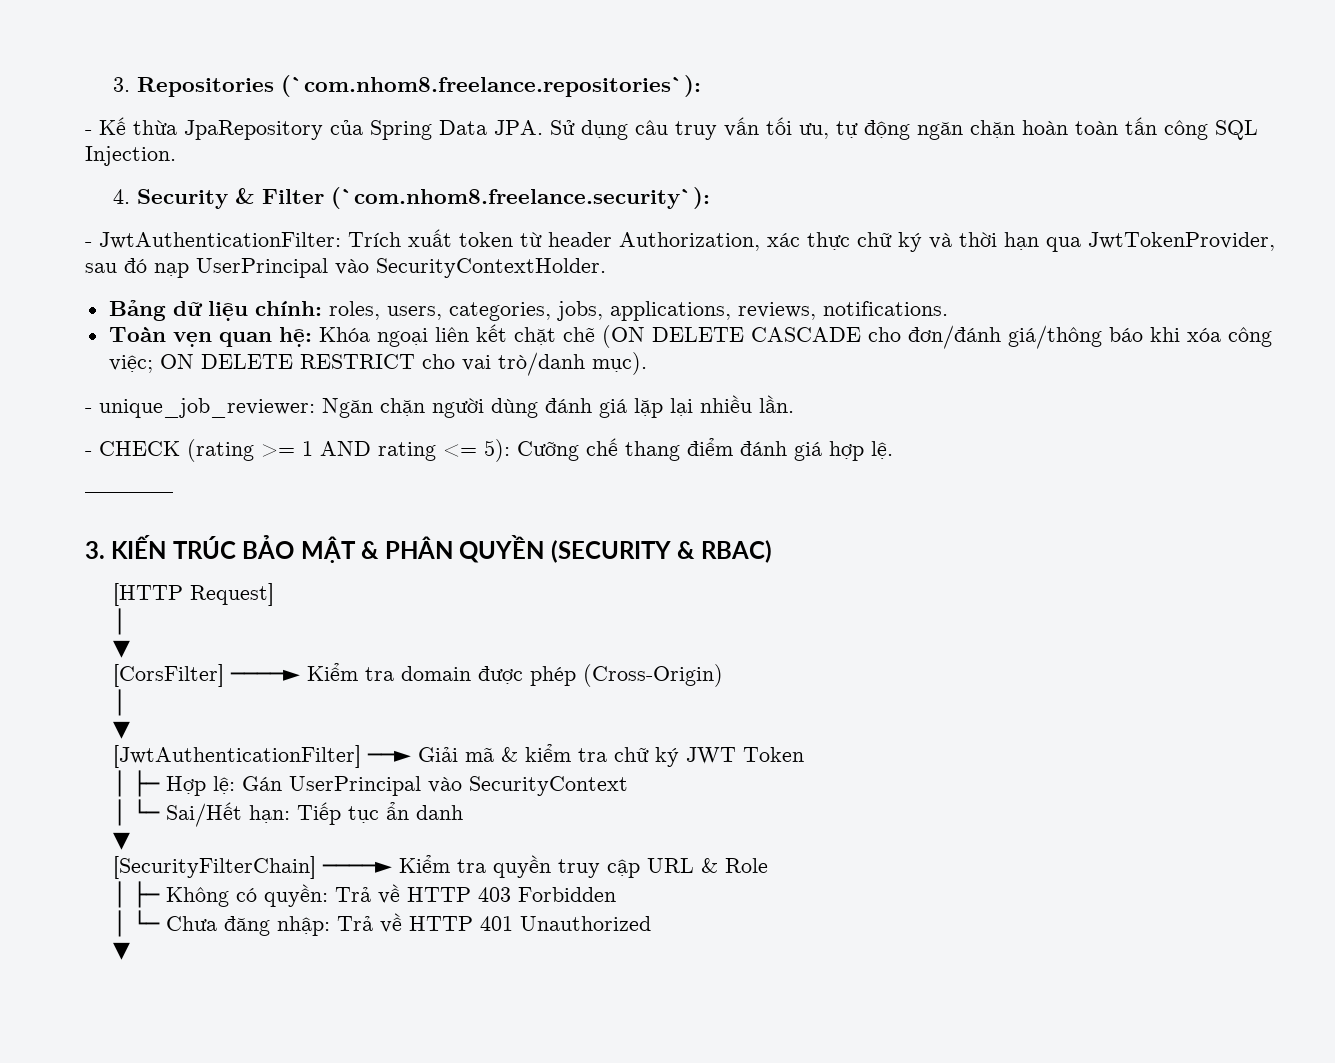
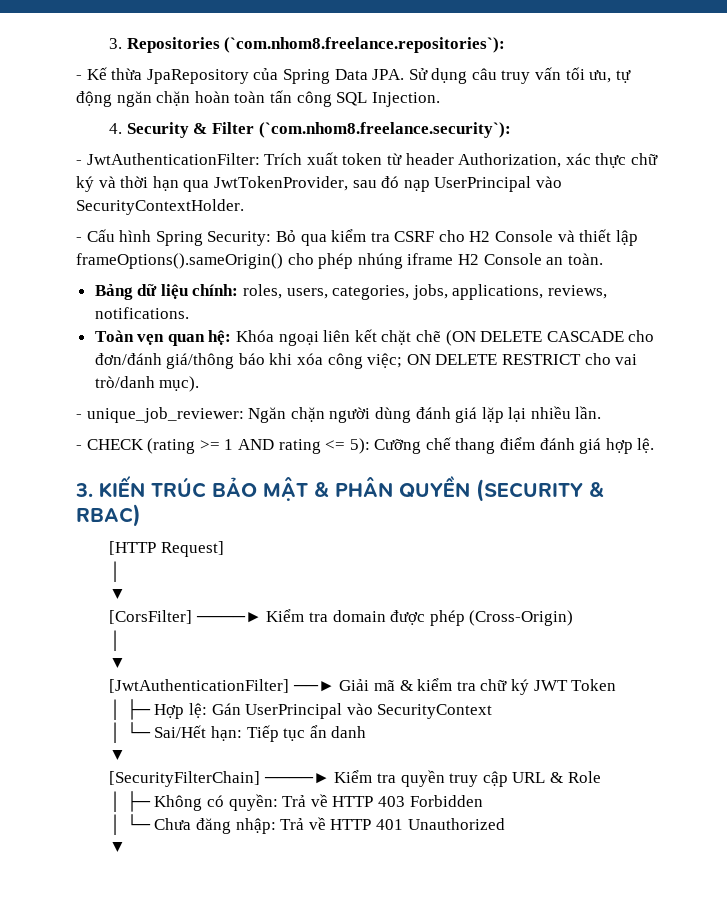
(606, 268) none -> [76,229,638,246] [76,253,603,269] // - Cấu hình Spring Security: Bỏ qua kiểm tra CSRF cho H2 Console và thiết lập frameOptions().sameOrigin() cho phép nhúng iframe H2 Console an toàn.
[85,492,173,499] // ———— -> (655, 445) none

